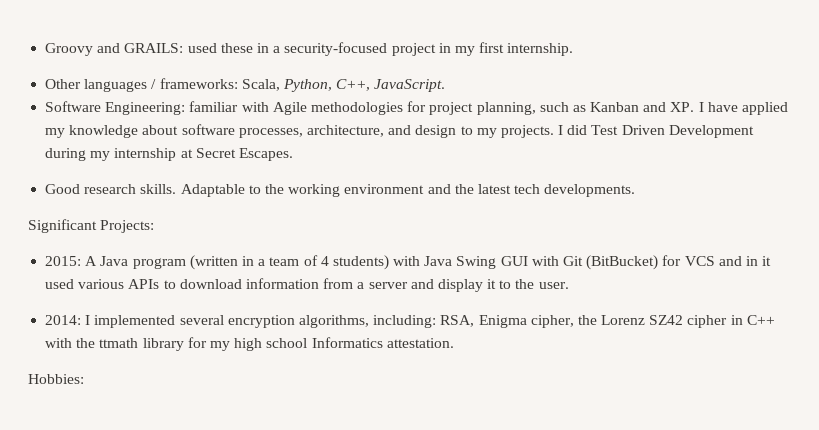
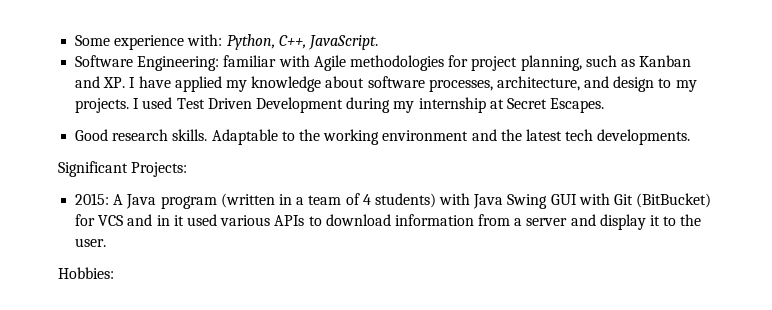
[45,42,574,56] [45,78,280,92] Groovy and GRAILS: used these in a security-focused project in my first internship. // Other languages / frameworks: Scala, -> [75,34,223,50] Some experience with:
[567,125,588,135] did -> [142,97,173,109] used
[45,315,775,328] [45,337,454,351] // 2014: I implemented several encryption algorithms, including: RSA, Enigma cipher, the Lorenz SZ42 cipher in C++ with the ttmath library for my high school Informatics attestation. -> (107, 242) none

